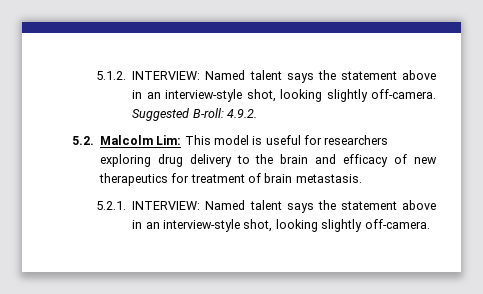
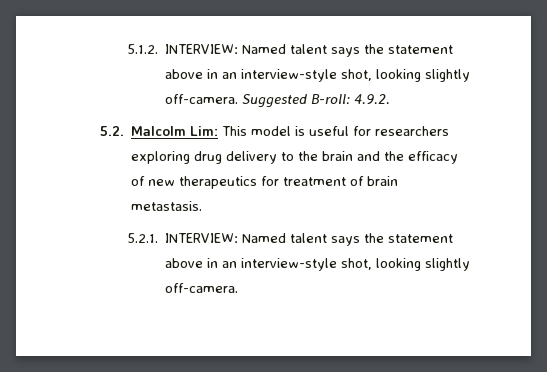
(337, 159) none -> [384,151,405,161] the

